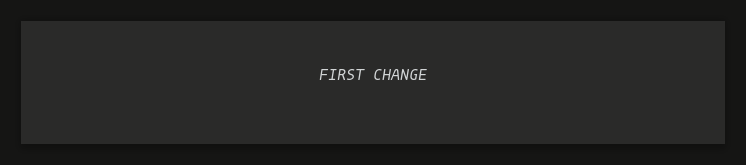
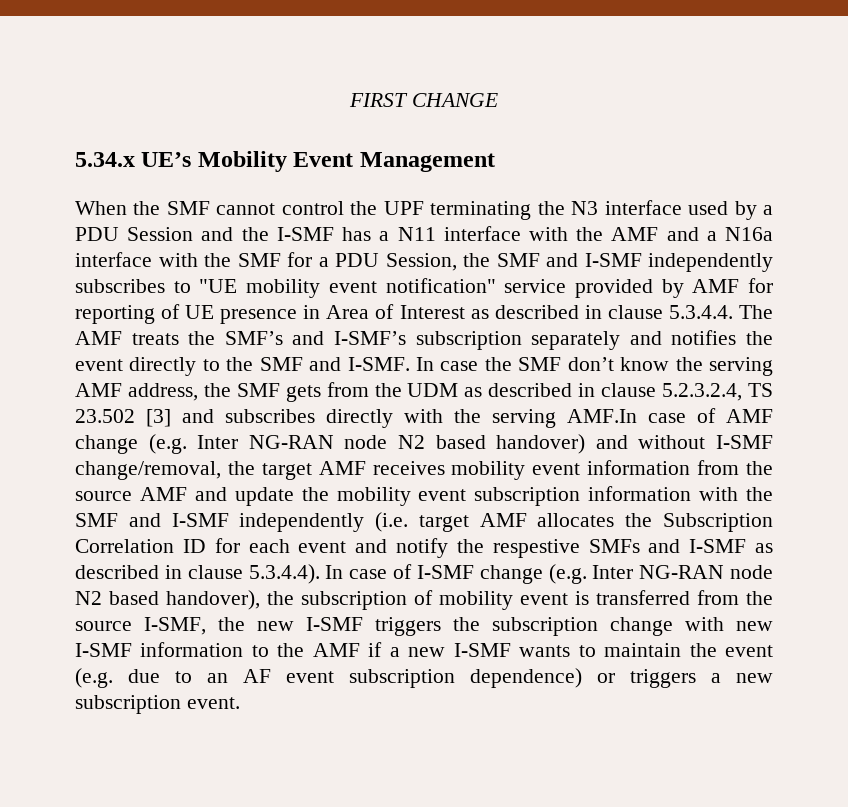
(427, 74) none -> [75,151,495,172] [75,200,773,220] [75,226,773,241] [75,252,773,272] [75,278,773,298] [75,304,774,324] [75,330,774,350] [75,357,774,376] [75,382,773,402] [75,408,773,428] [75,434,774,454] [75,460,774,480] [75,486,773,506] [75,512,773,532] [75,538,774,558] [75,564,773,584] [75,590,773,610] [75,617,773,636] [75,642,773,657] [75,668,773,688] [75,695,240,714] // 5.34.x UE’s Mobility Event Management // When the SMF cannot control the UPF terminating the N3 interface used by a PDU Session and the I-SMF has a N11 interface with the AMF and a N16a interface with the SMF for a PDU Session, the SMF and I-SMF independently subscribes to "UE mobility event notification" service provided by AMF for reporting of UE presence in Area of Interest as described in clause 5.3.4.4. The AMF treats the SMF’s and I-SMF’s subscription separately and notifies the event directly to the SMF and I-SMF. In case the SMF don’t know the serving AMF address, the SMF gets from the UDM as described in clause 5.2.3.2.4, TS 23.502 [3] and subscribes directly with the serving AMF.In case of AMF change (e.g. Inter NG-RAN node N2 based handover) and without I-SMF change/removal, the target AMF receives mobility event information from the source AMF and update the mobility event subscription information with the SMF and I-SMF independently (i.e. target AMF allocates the Subscription Correlation ID for each event and notify the respestive SMFs and I-SMF as described in clause 5.3.4.4). In case of I-SMF change (e.g. Inter NG-RAN node N2 based handover), the subscription of mobility event is transferred from the source I-SMF, the new I-SMF triggers the subscription change with new I-SMF information to the AMF if a new I-SMF wants to maintain the event (e.g. due to an AF event subscription dependence) or triggers a new subscription event.

